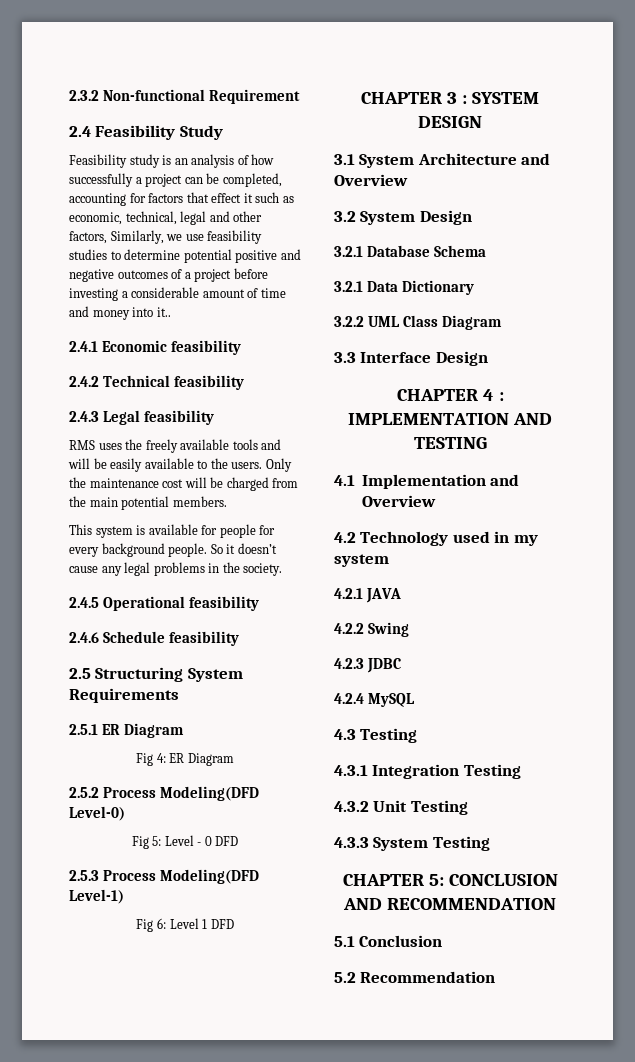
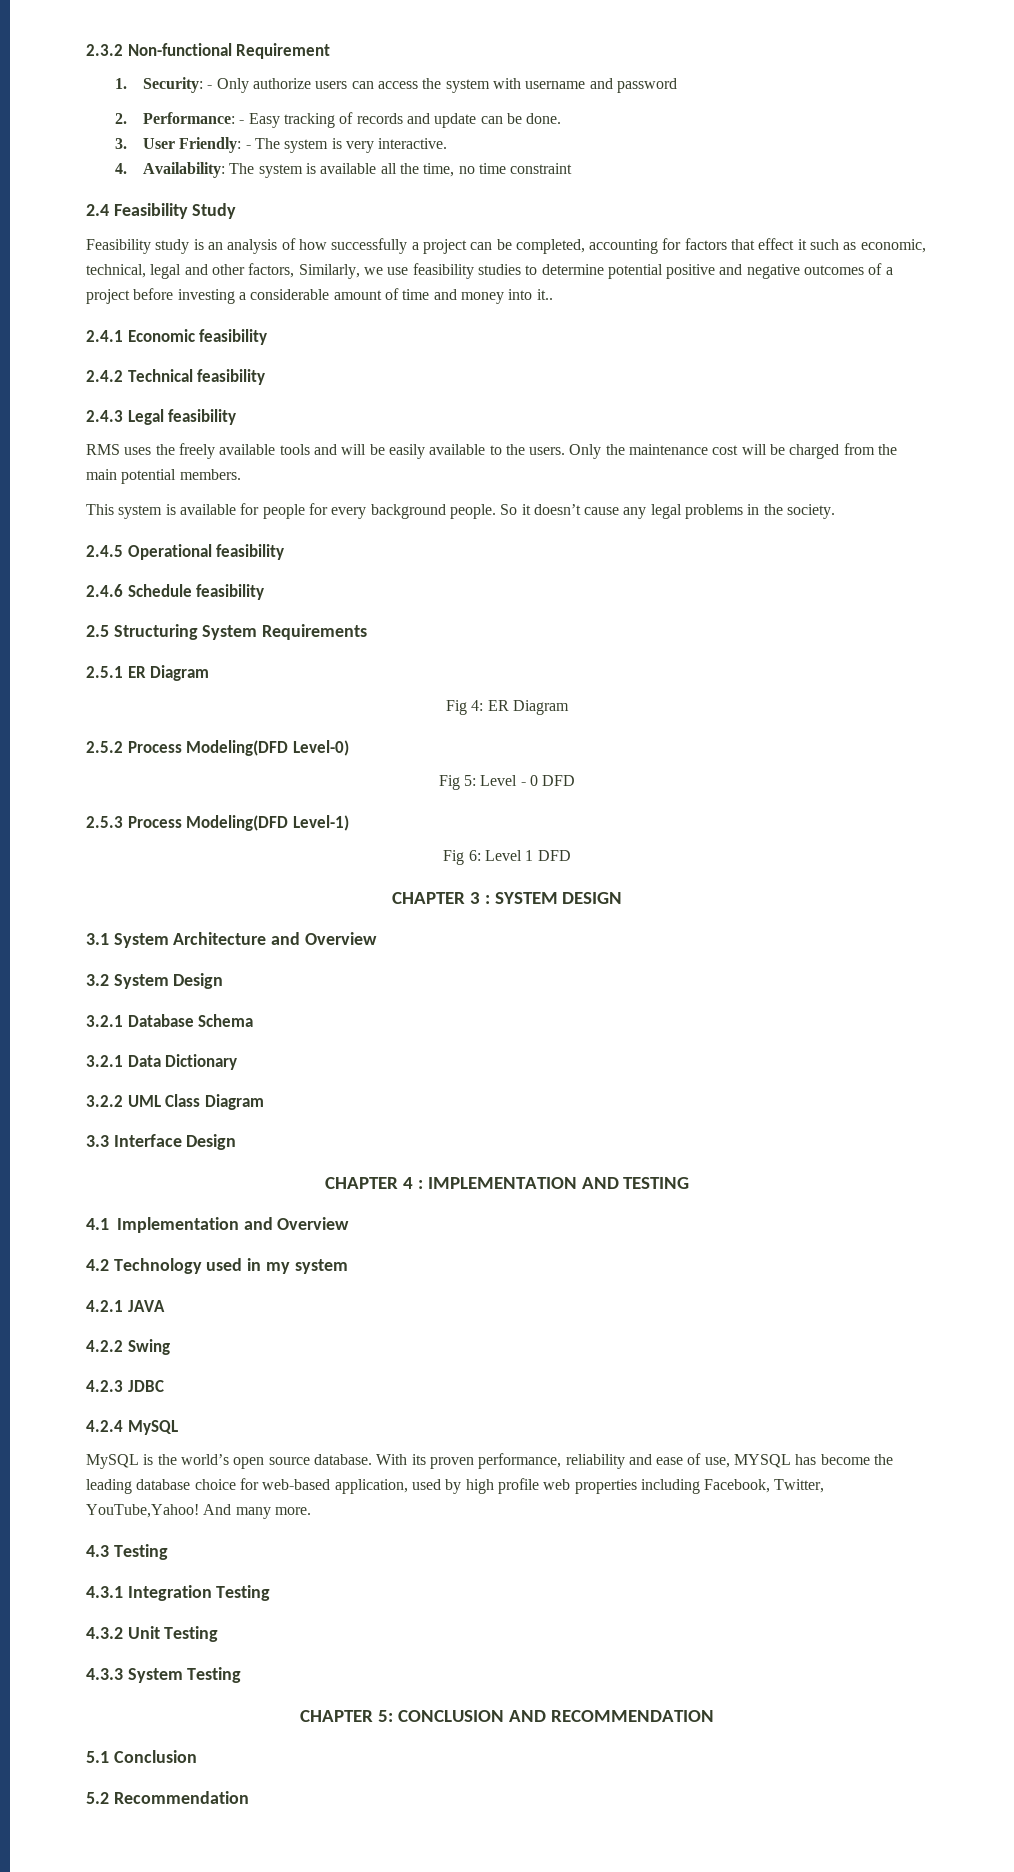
(300, 96) none -> [114,77,677,93] [114,112,562,128] [114,137,448,153] [114,162,573,178] // 1. Security: - Only authorize users can access the system with username and password // 2. Performance: - Easy tracking of records and update can be done. // 3. User Friendly: - The system is very interactive. // 4. Availability: The system is available all the time, no time constraint
(415, 700) none -> [86,1453,894,1469] [86,1478,825,1494] [86,1504,311,1519] // MySQL is the world’s open source database. With its proven performance, reliability and ease of use, MYSQL has become the leading database choice for web-based application, used by high profile web properties including Facebook, Twitter, YouTube,Yahoo! And many more.

